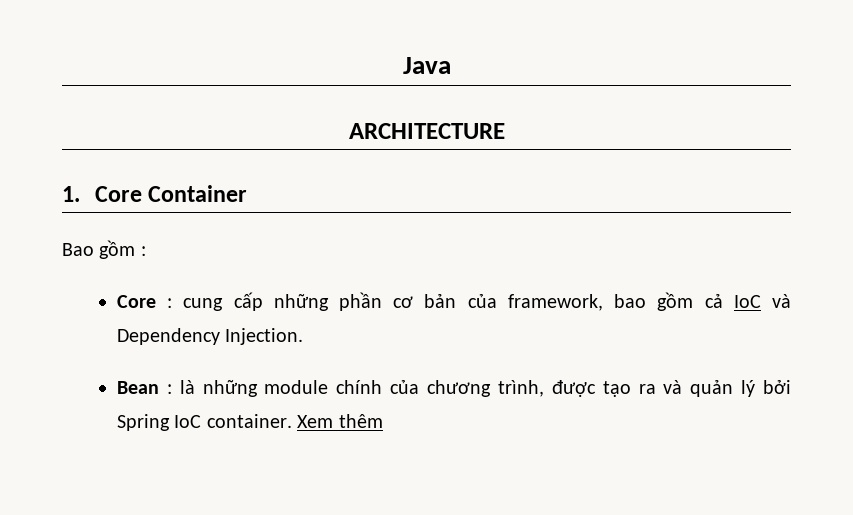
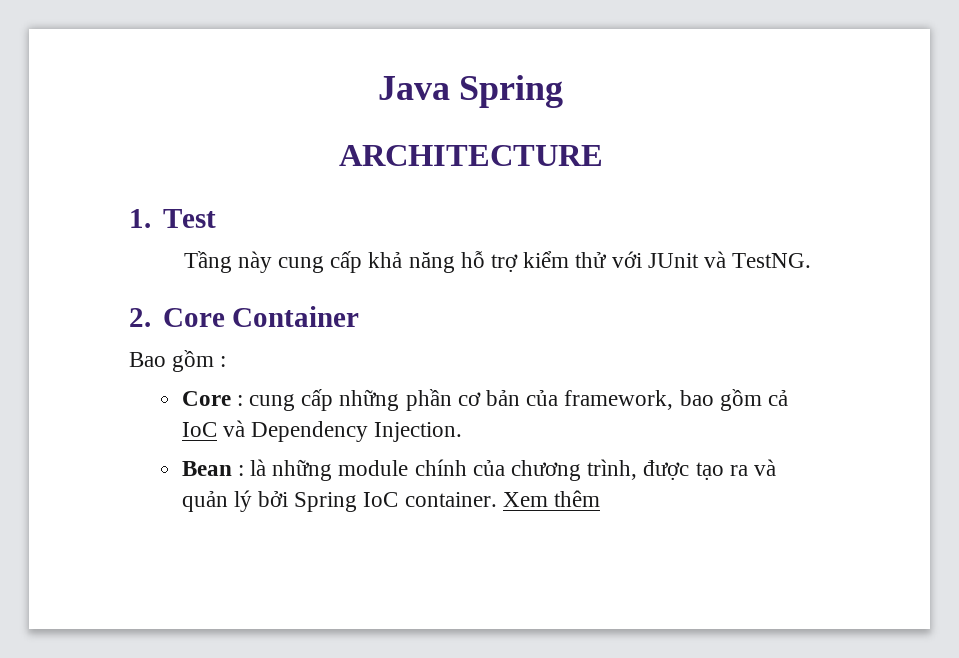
(451, 65) none -> [459,75,564,108] Spring
(80, 194) none -> [162,209,216,228] [183,251,812,273] [129,308,151,327] Test // Tầng này cung cấp khả năng hỗ trợ kiểm thử với JUnit và TestNG. // 2.

